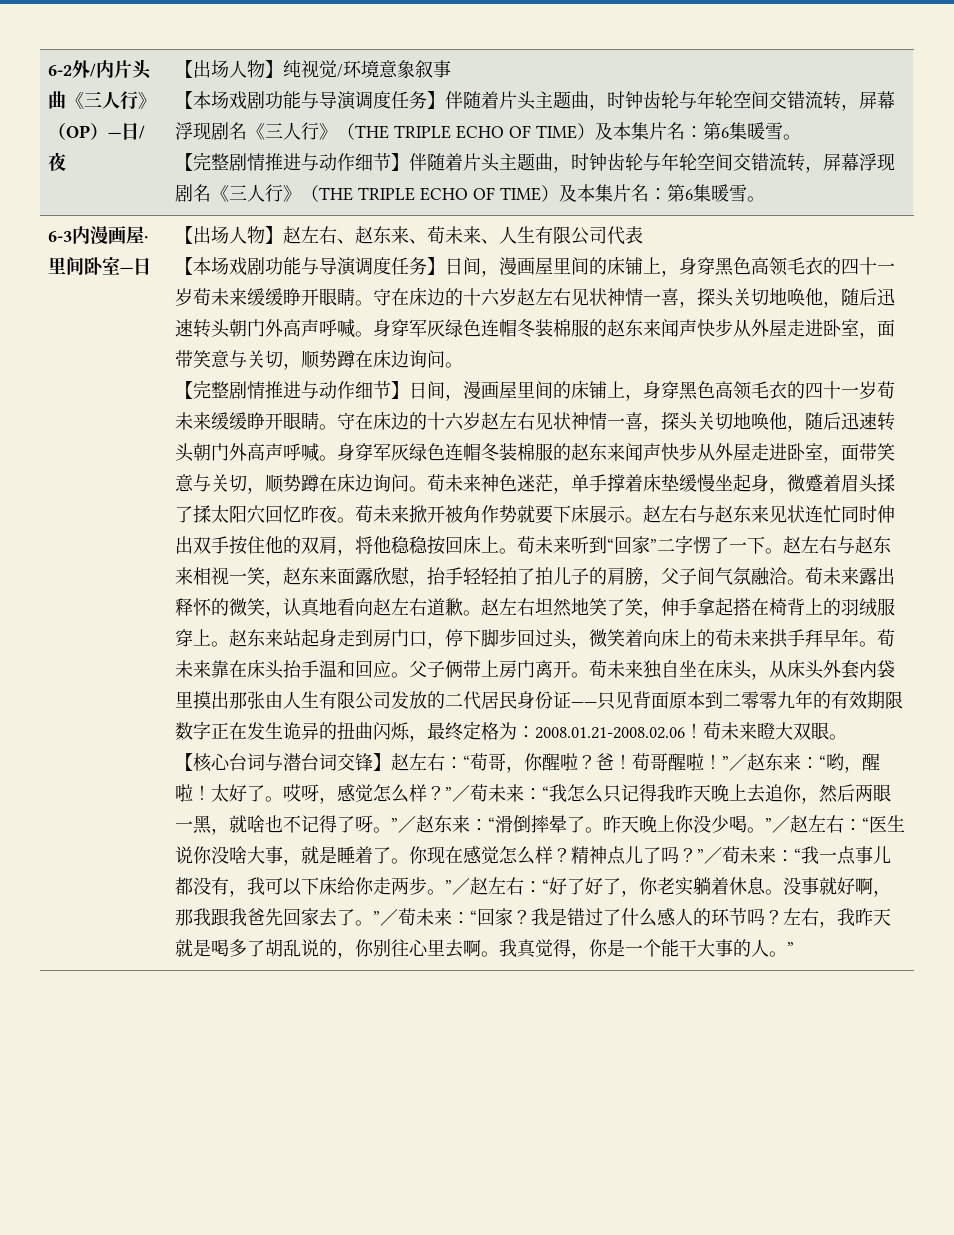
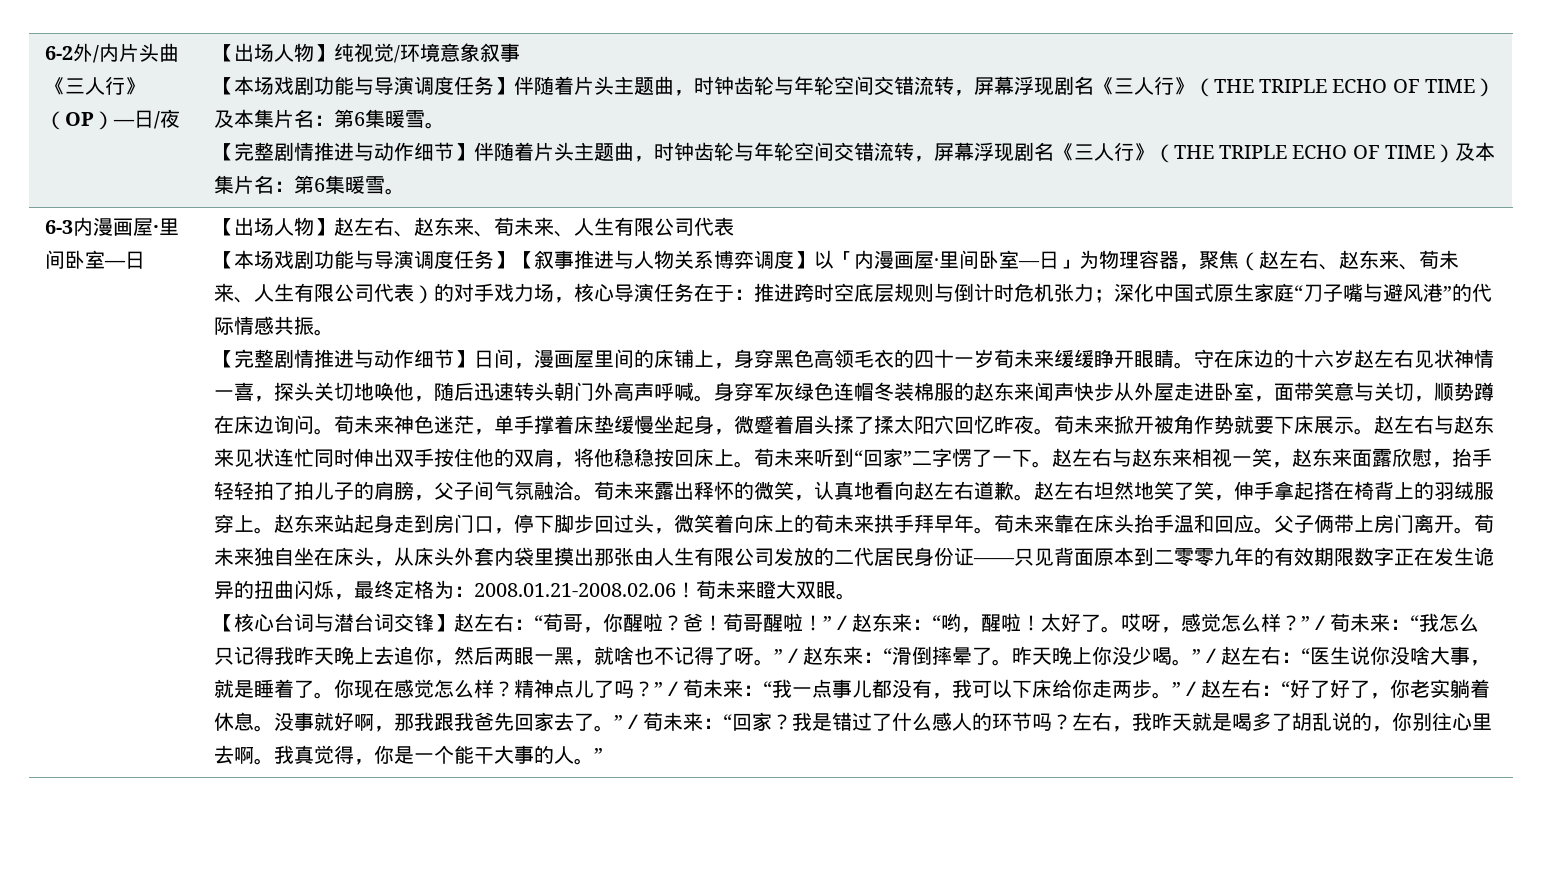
[445,256,896,277] [175,287,896,308] [175,319,896,339] [175,349,446,370] 日间，漫画屋里间的床铺上，身穿黑色高领毛衣的四十一岁荀未来缓缓睁开眼睛。守在床边的十六岁赵左右见状神情一喜，探头关切地唤他，随后迅速转头朝门外高声呼喊。身穿军灰绿色连帽冬装棉服的赵东来闻声快步从外屋走进卧室，面带笑意与关切，顺势蹲在床边询问 -> [513,250,1459,271] [213,283,1492,304] [213,316,314,335] 【叙事推进与人物关系博弈调度】以「内漫画屋·里间卧室—日」为物理容器，聚焦（赵左右、赵东来、荀未来、人生有限公司代表）的对手戏力场，核心导演任务在于：推进跨时空底层规则与倒计时危机张力；深化中国式原生家庭“刀子嘴与避风港”的代际情感共振

